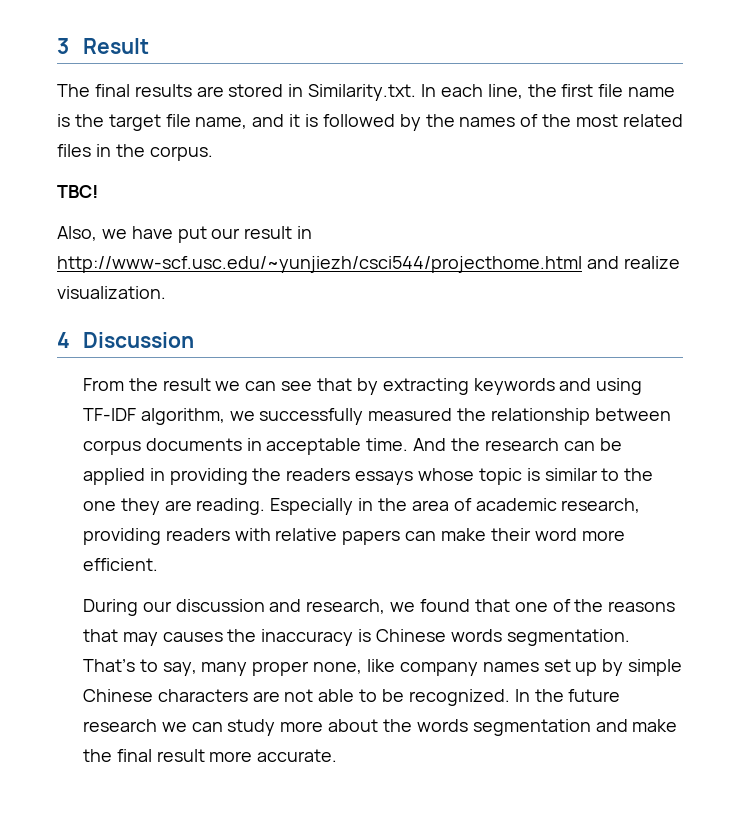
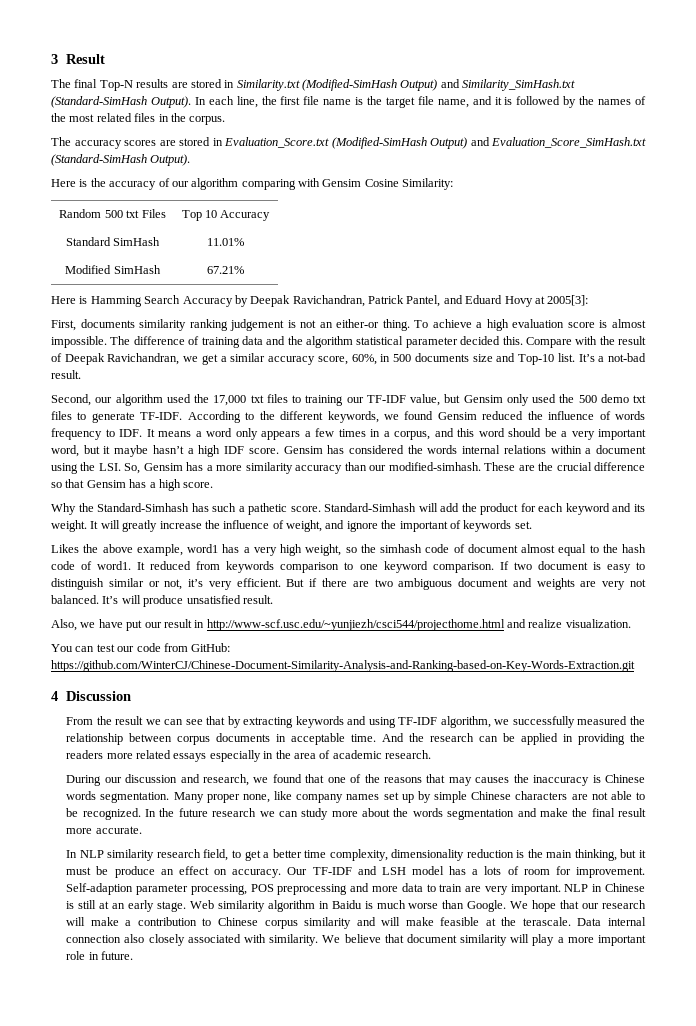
(130, 90) none -> [99,80,133,91] Top-N
[308,84,417,101] Similarity.txt. -> [236,79,576,91] [51,96,191,108] Similarity.txt (Modified-SimHash Output) and Similarity_SimHash.txt (Standard-SimHash Output).
[57,185,98,198] TBC! -> [51,137,646,149] [51,154,191,166] [51,178,454,190] [59,209,166,218] [181,210,271,221] [65,237,161,246] [207,238,244,246] [65,265,161,274] [207,266,244,274] [51,295,589,307] [51,319,646,331] [51,336,646,348] [51,353,646,365] [51,370,81,379] [51,394,646,406] [51,411,645,423] [51,428,646,440] [51,445,646,457] [51,462,646,474] [51,479,214,491] [51,503,645,515] [51,520,532,532] [51,544,646,556] [51,561,645,573] [51,578,646,590] [51,595,273,607] The accuracy scores are stored in Evaluation_Score.txt (Modified-SimHash Output) and Evaluation_Score_SimHash.txt (Standard-SimHash Output). // Here is the accuracy of our algorithm comparing with Gensim Cosine Similarity: // Random 500 txt Files | Top 10 Accuracy // Standard SimHash | 11.01% // Modified SimHash | 67.21% // Here is Hamming Search Accuracy by Deepak Ravichandran, Patrick Pantel, and Eduard Hovy at 2005[3]: // First, documents similarity ranking judgement is not an either-or thing. To achieve a high evaluation score is almost impossible. The difference of training data and the algorithm statistical parameter decided this. Compare with the result of Deepak Ravichandran, we get a similar accuracy score, 60%, in 500 documents size and Top-10 list. It’s a not-bad result. // Second, our algorithm used the 17,000 txt files to training our TF-IDF value, but Gensim only used the 500 demo txt files to generate TF-IDF. According to the different keywords, we found Gensim reduced the influence of words frequency to IDF. It means a word only appears a few times in a corpus, and this word should be a very important word, but it maybe hasn’t a high IDF score. Gensim has considered the words internal relations within a document using the LSI. So, Gensim has a more similarity accuracy than our modified-simhash. These are the crucial difference so that Gensim has a high score. // Why the Standard-Simhash has such a pathetic score. Standard-Simhash will add the product for each keyword and its weight. It will greatly increase the influence of weight, and ignore the important of keywords set. // Likes the above example, word1 has a very high weight, so the simhash code of document almost equal to the hash code of word1. It reduced from keywords comparison to one keyword comparison. If two document is easy to distinguish similar or not, it’s very efficient. But if there are two ambiguous document and weights are very not balanced. It’s will produce unsatisfied result.
(166, 292) none -> [51,643,231,652] [51,660,635,672] // You can test our code from GitHub: https://github.com/WinterCJ/Chinese-Document-Similarity-Analysis-and-Ranking-based-on-Key-Words-Extraction.git
[355,468,654,485] [82,498,354,515] essays whose topic is similar to the one they are reading. Especially -> [106,750,261,762] more related essays especially
[561,498,641,513] [82,528,625,545] [82,558,158,571] research, providing readers with relative papers can make their word more efficient. -> [385,750,432,759] research.
[82,659,248,676] That’s to say, many -> [173,792,204,803] Many
(338, 755) none -> [66,849,647,861] [66,866,645,878] [66,883,645,895] [66,900,647,912] [66,917,647,929] [66,934,647,946] [66,951,134,960] // In NLP similarity research field, to get a better time complexity, dimensionality reduction is the main thinking, but it must be produce an effect on accuracy. Our TF-IDF and LSH model has a lots of room for improvement. Self-adaption parameter processing, POS preprocessing and more data to train are very important. NLP in Chinese is still at an early stage. Web similarity algorithm in Baidu is much worse than Google. We hope that our research will make a contribution to Chinese corpus similarity and will make feasible at the terascale. Data internal connection also closely associated with similarity. We believe that document similarity will play a more important role in future.

